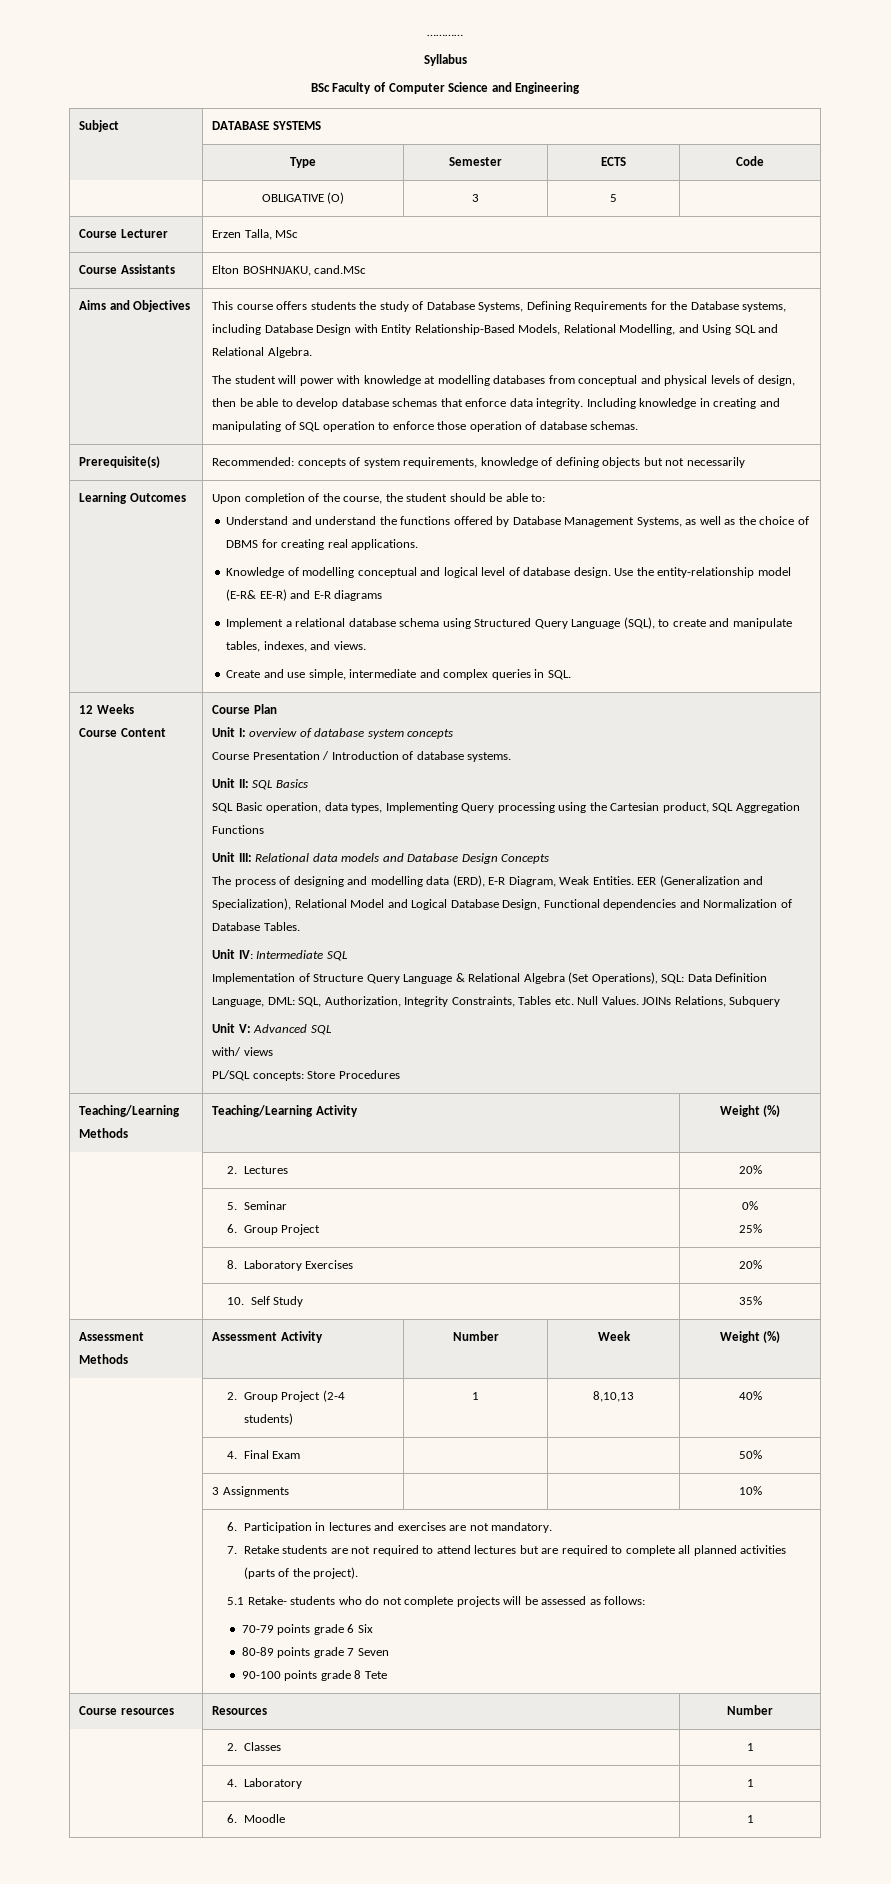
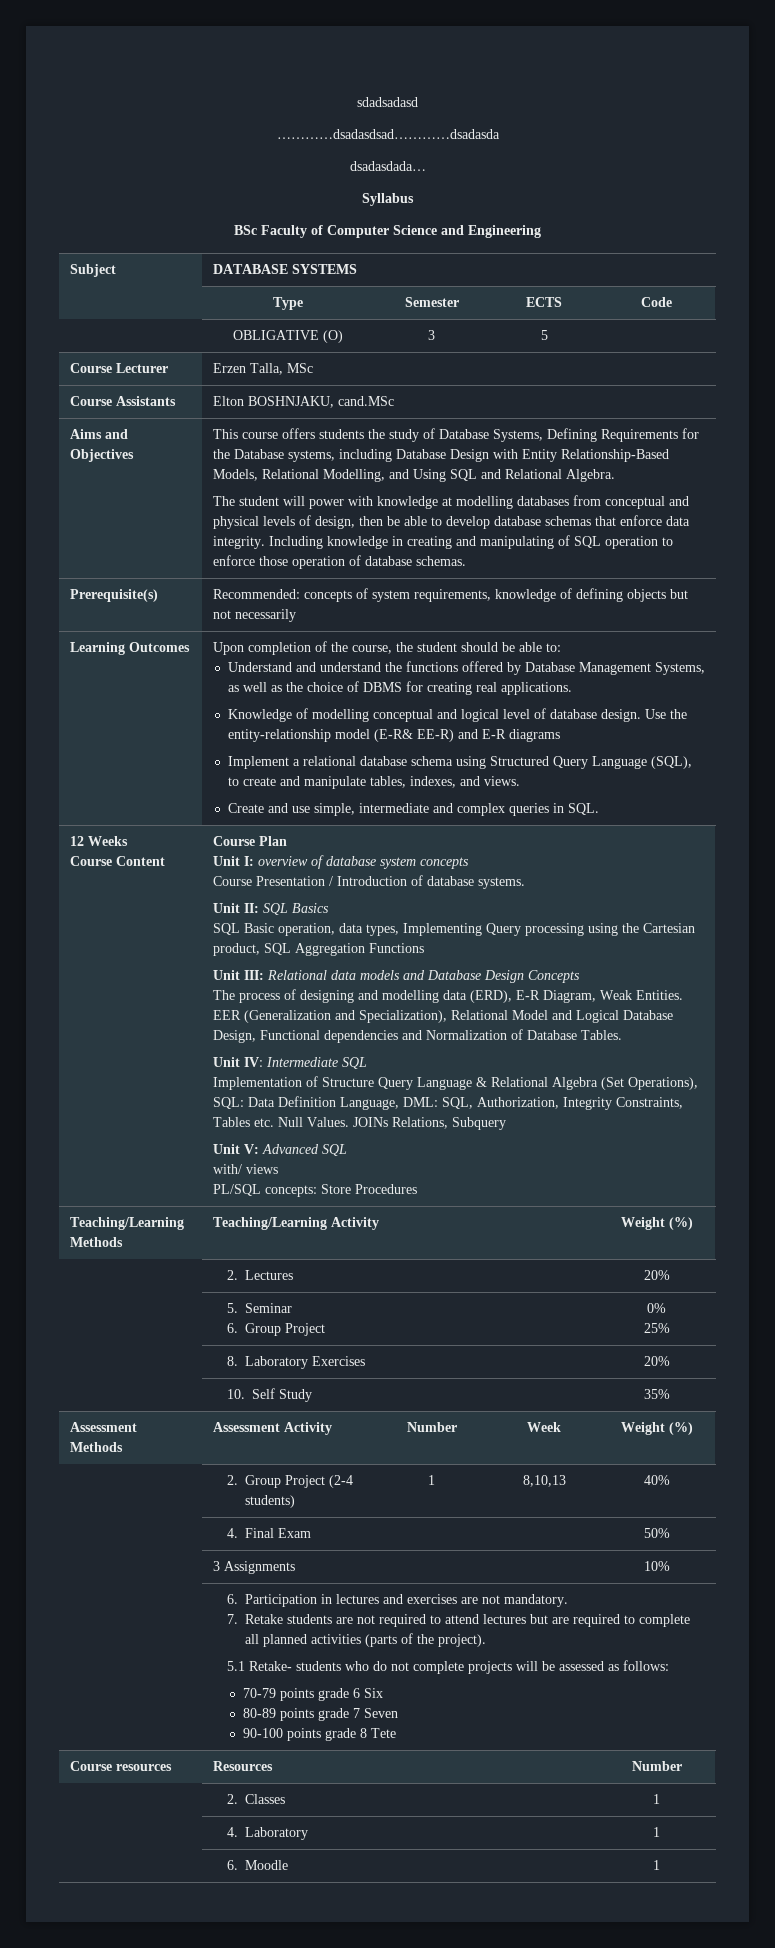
[427,34,463,36] ………… -> [357,97,418,107] [276,129,500,139] [349,161,426,171] sdadsadasd // …………dsadasdsad…………dsadasda // dsadasdada…

